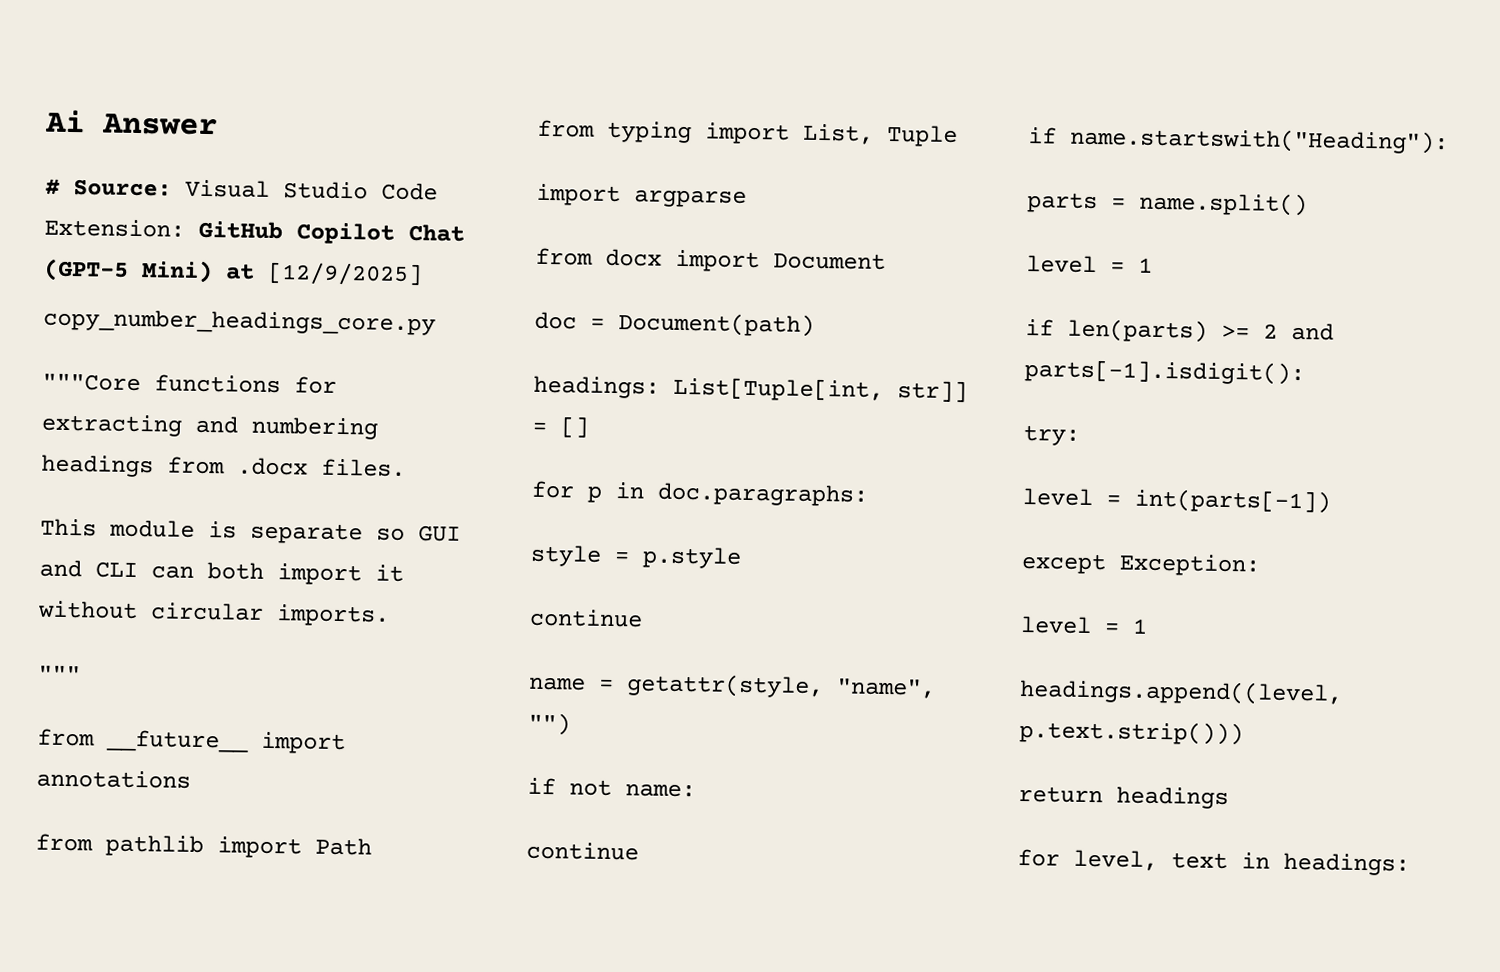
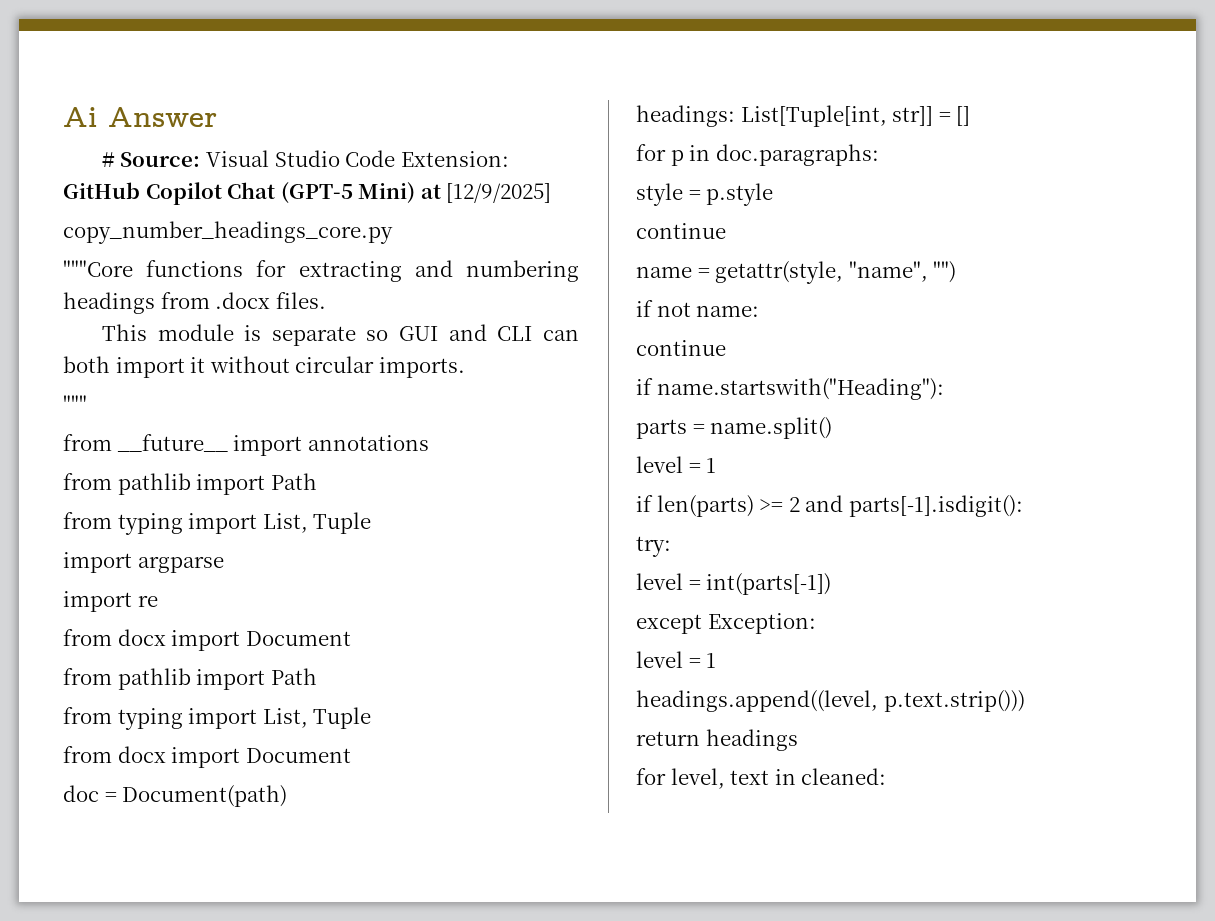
(747, 198) none -> [63,591,158,612] [63,629,351,651] [63,668,317,690] [63,707,372,730] // import re // from docx import Document // from pathlib import Path // from typing import List, Tuple
[1283,852,1410,876] headings: -> [801,768,887,785] cleaned:

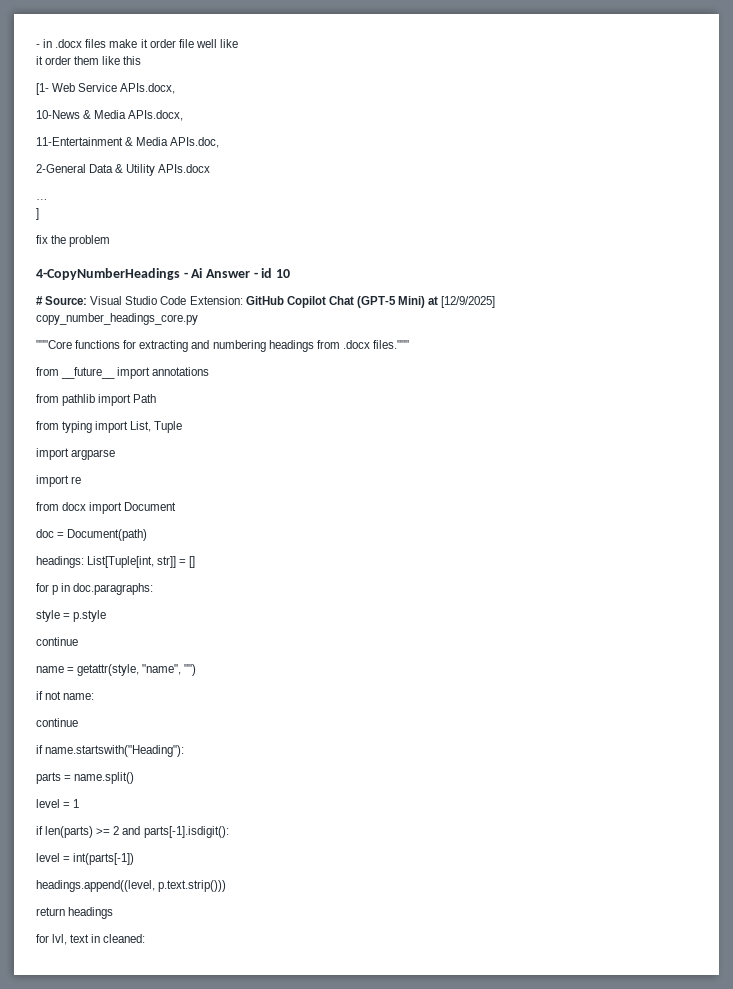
(63, 117) none -> [36,39,238,48] [36,56,142,65] [36,83,176,95] [36,110,184,121] [36,137,220,148] [36,164,211,176] [36,199,48,200] [36,208,39,220] [36,235,111,247] [36,268,188,280] - in .docx files make it order file well like // it order them like this // [1- Web Service APIs.docx, // 10-News & Media APIs.docx, // 11-Entertainment & Media APIs.doc, // 2-General Data & Utility APIs.docx // … // ] // fix the problem // 4-CopyNumberHeadings -
(217, 117) none -> [253,268,290,278] - id 10
[275,292,326,309] [101,324,579,346] [63,356,465,378] [63,395,87,412] files. // This module is separate so GUI and CLI can both import it without circular imports. // """ -> [372,340,409,349] files."""
[63,668,317,690] [63,707,372,730] [63,746,351,768] // from pathlib import Path // from typing import List, Tuple // from docx import Document -> (177, 506) none
[636,536,671,557] // try: -> (229, 832) none
[636,613,816,634] [636,651,717,668] // except Exception: // level = 1 -> (135, 859) none
[670,768,725,789] level, -> [52,934,68,945] lvl,

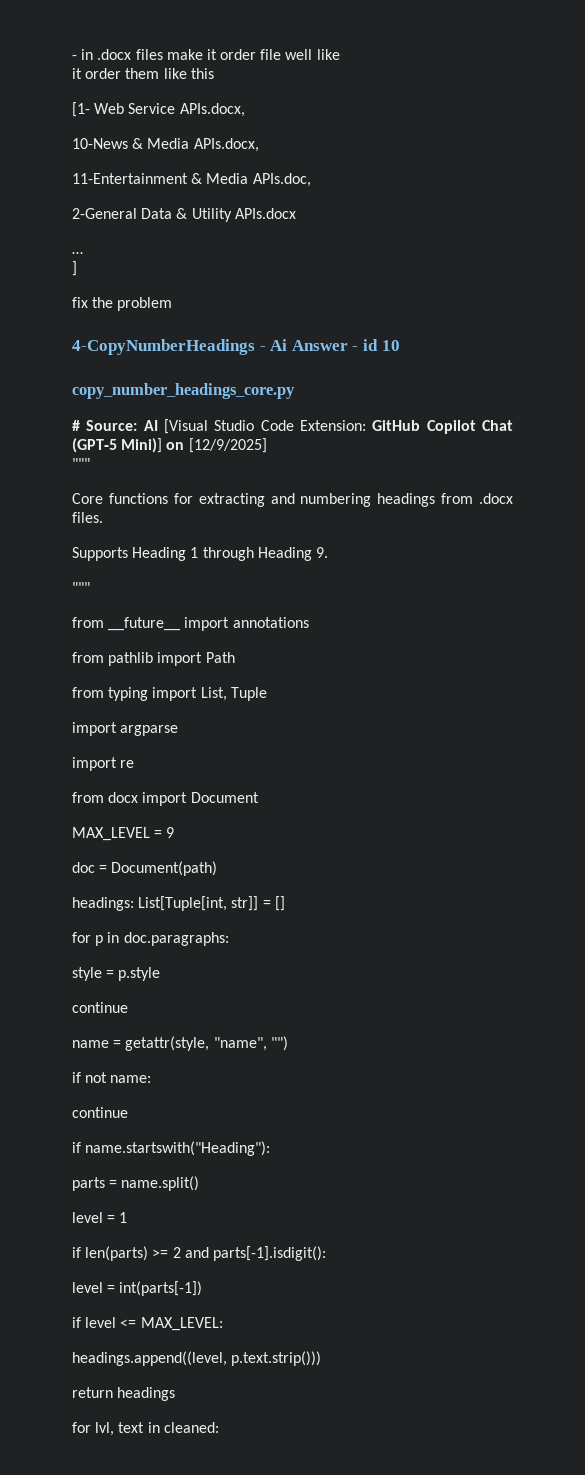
(290, 273) none -> [72,383,295,399] // copy_number_headings_core.py
[90,296,123,305] Visual -> [143,419,208,434] AI [Visual
[398,296,439,308] Mini) at -> [121,438,185,453] Mini)] on
[36,313,198,325] [36,340,72,349] copy_number_headings_core.py // """Core -> [72,458,90,469] [72,493,103,504] """ // Core
[372,340,409,349] files.""" -> [72,512,103,523] [72,547,328,561] [72,582,90,593] files. // Supports Heading 1 through Heading 9. // """
(177, 506) none -> [72,827,175,841] // MAX_LEVEL = 9
(135, 859) none -> [72,1317,223,1331] // if level <= MAX_LEVEL:

